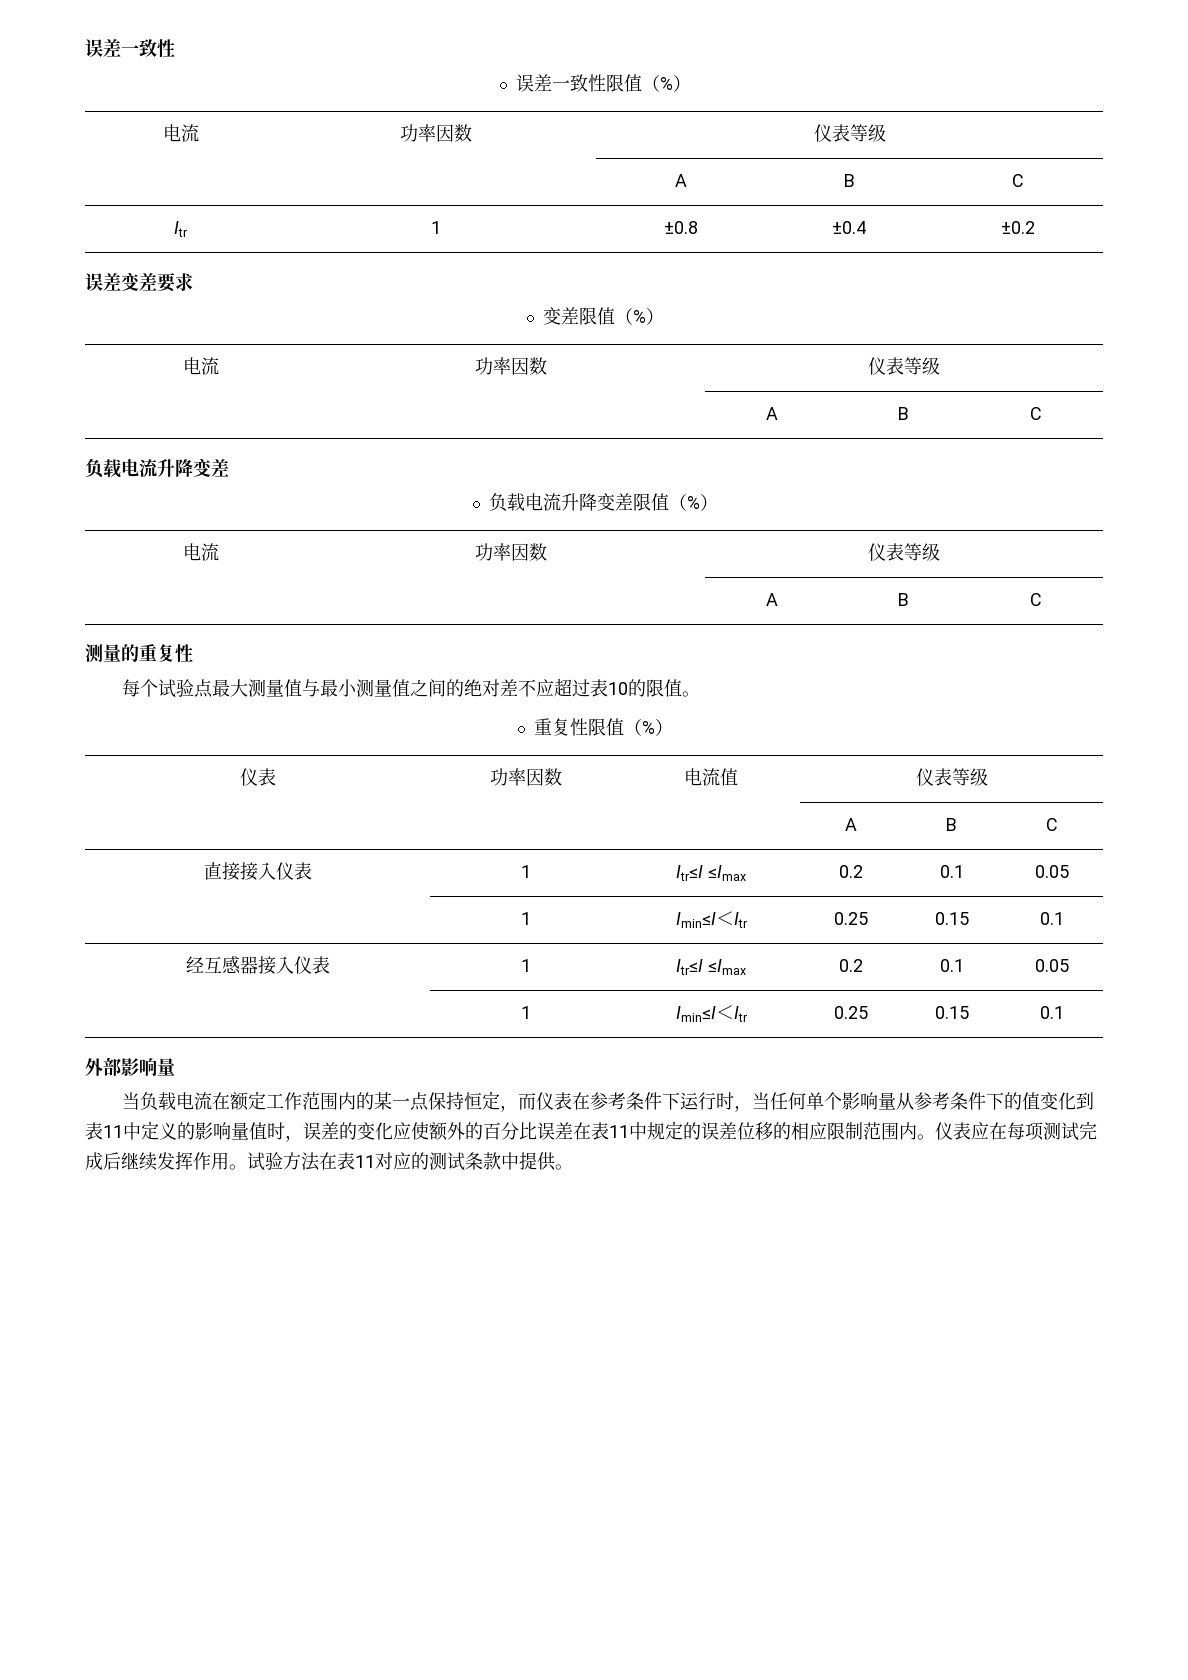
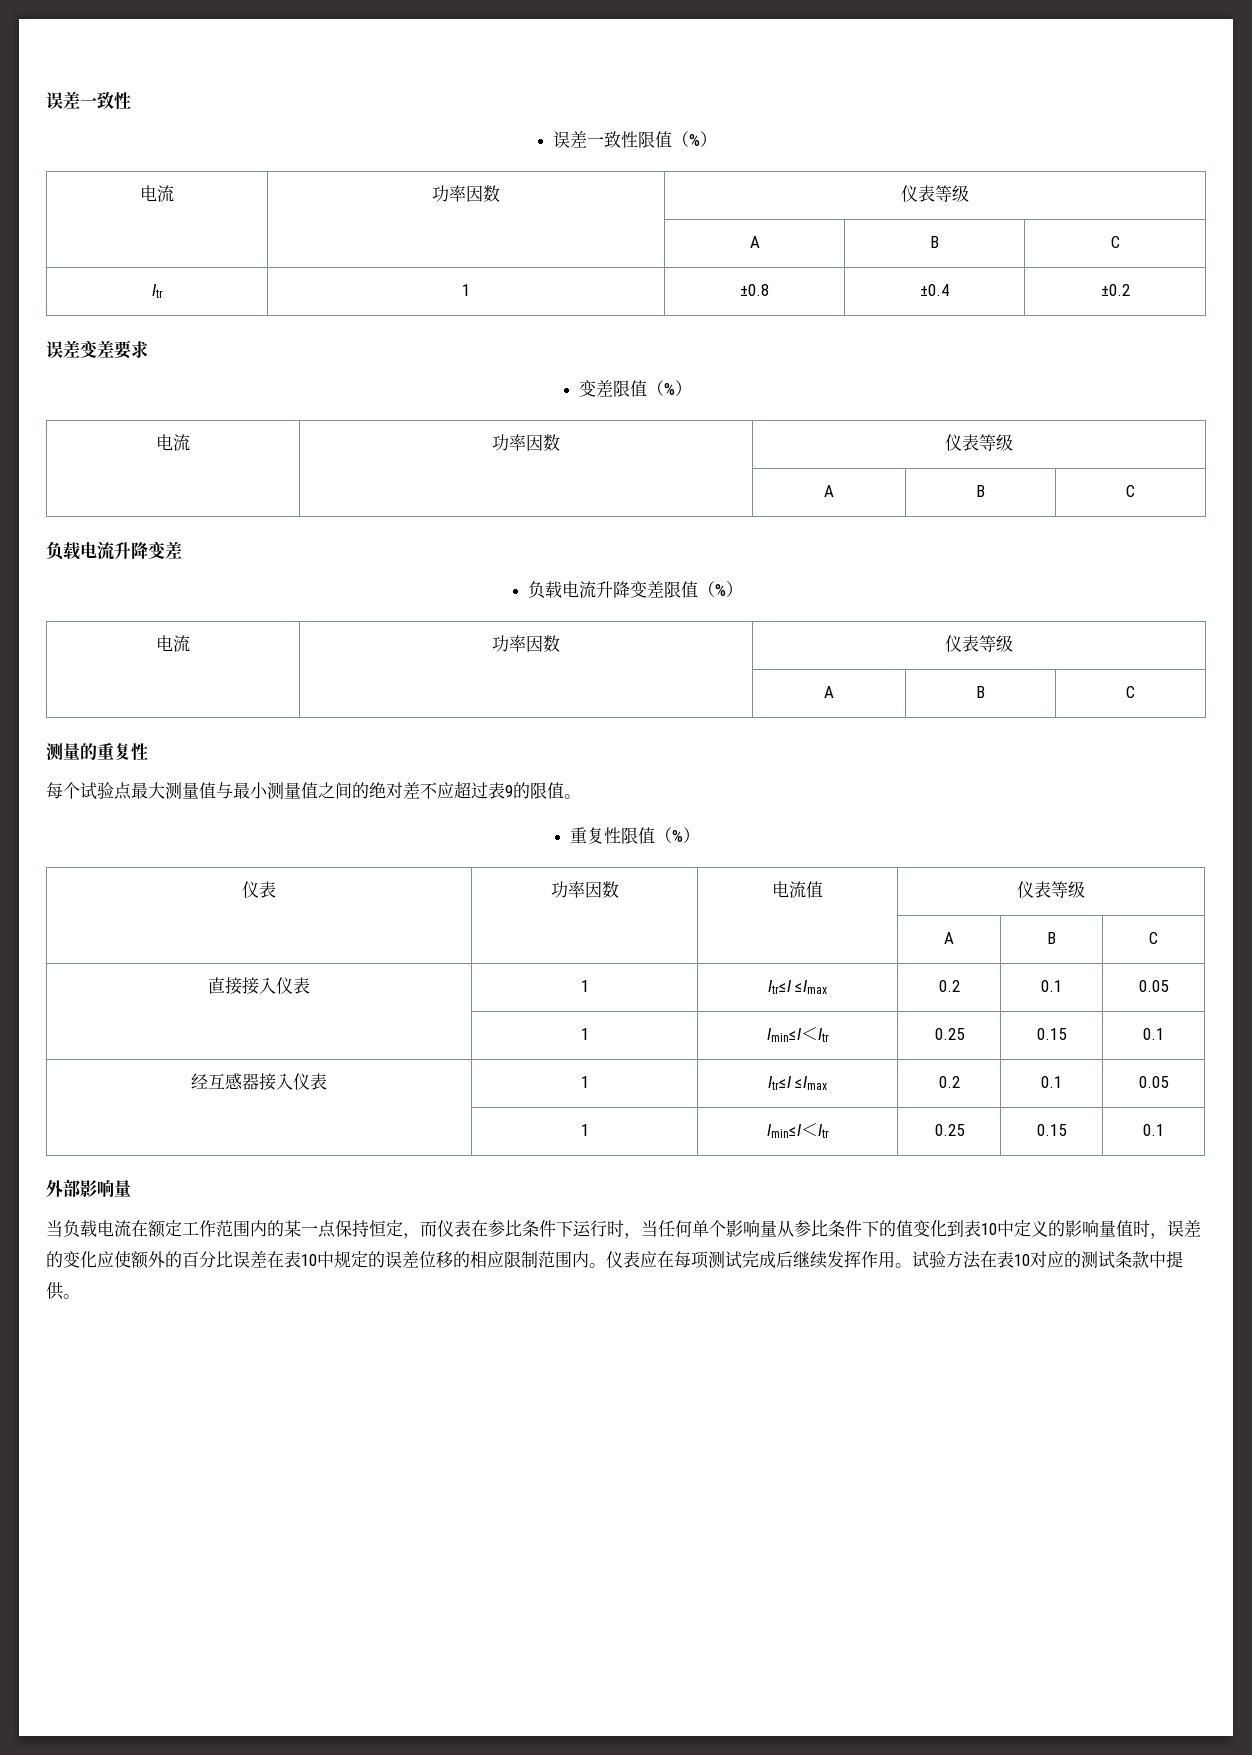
[607,682,628,695] 10 -> [505,785,513,797] 9
[607,1092,626,1110] 考 -> [505,1220,522,1237] 比
[931,1092,950,1110] 考 -> [811,1220,828,1237] 比
[103,1125,123,1138] 11 -> [981,1223,997,1235] 10
[609,1125,629,1138] 11 -> [301,1254,317,1266] 10
[355,1155,375,1168] 11 -> [1014,1254,1030,1266] 10

